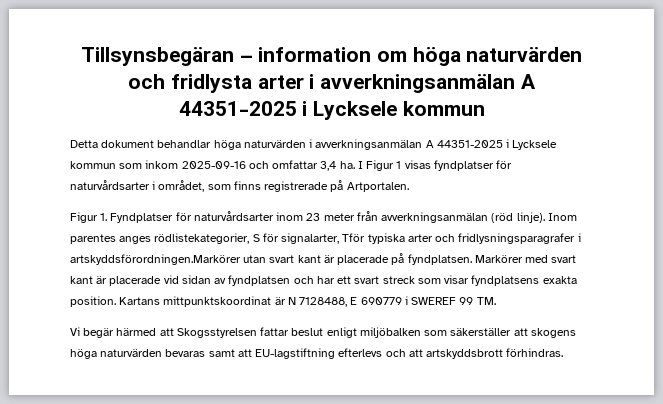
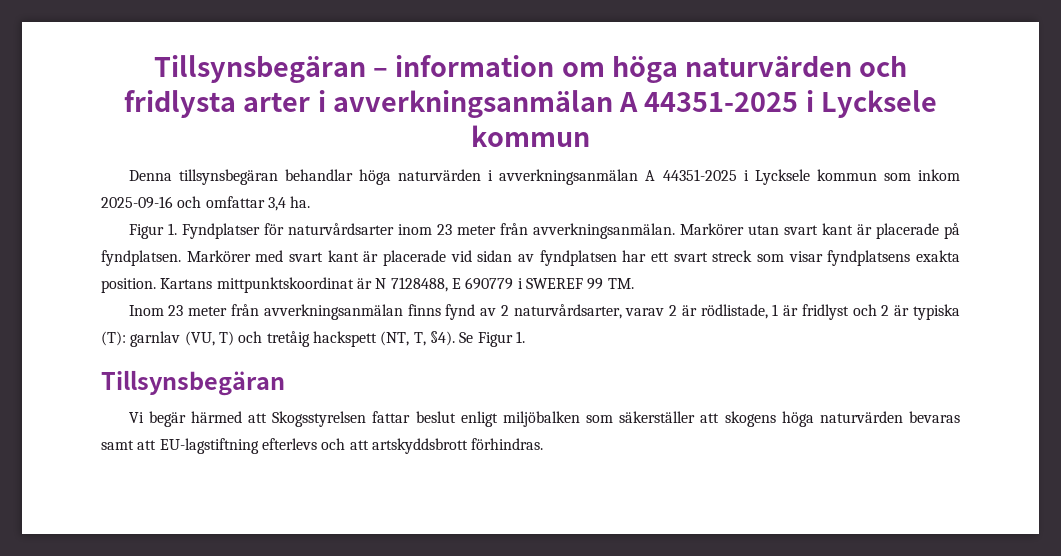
[70,140,155,148] Detta dokument -> [128,169,278,185] Denna tillsynsbegäran
[357,160,513,171] [70,180,409,192] I Figur 1 visas fyndplatser för naturvårdsarter i området, som finns registrerade på Artportalen. -> (311, 202) none
[381,212,577,223] [70,233,581,244] [70,254,241,265] avverkningsanmälan (röd linje). Inom parentes anges rödlistekategorier, S för signalarter, Tför typiska arter och fridlysningsparagrafer i artskyddsförordningen.Markörer -> [532,223,744,239] avverkningsanmälan. Markörer
[293,276,314,284] och -> (617, 258) none
(496, 301) none -> [128,304,961,320] [101,331,525,347] [101,370,285,396] // Inom 23 meter från avverkningsanmälan finns fynd av 2 naturvårdsarter, varav 2 är rödlistade, 1 är fridlyst och 2 är typiska (T): garnlav (VU, T) och tretåig hackspett (NT, T, §4). Se Figur 1. // Tillsynsbegäran

